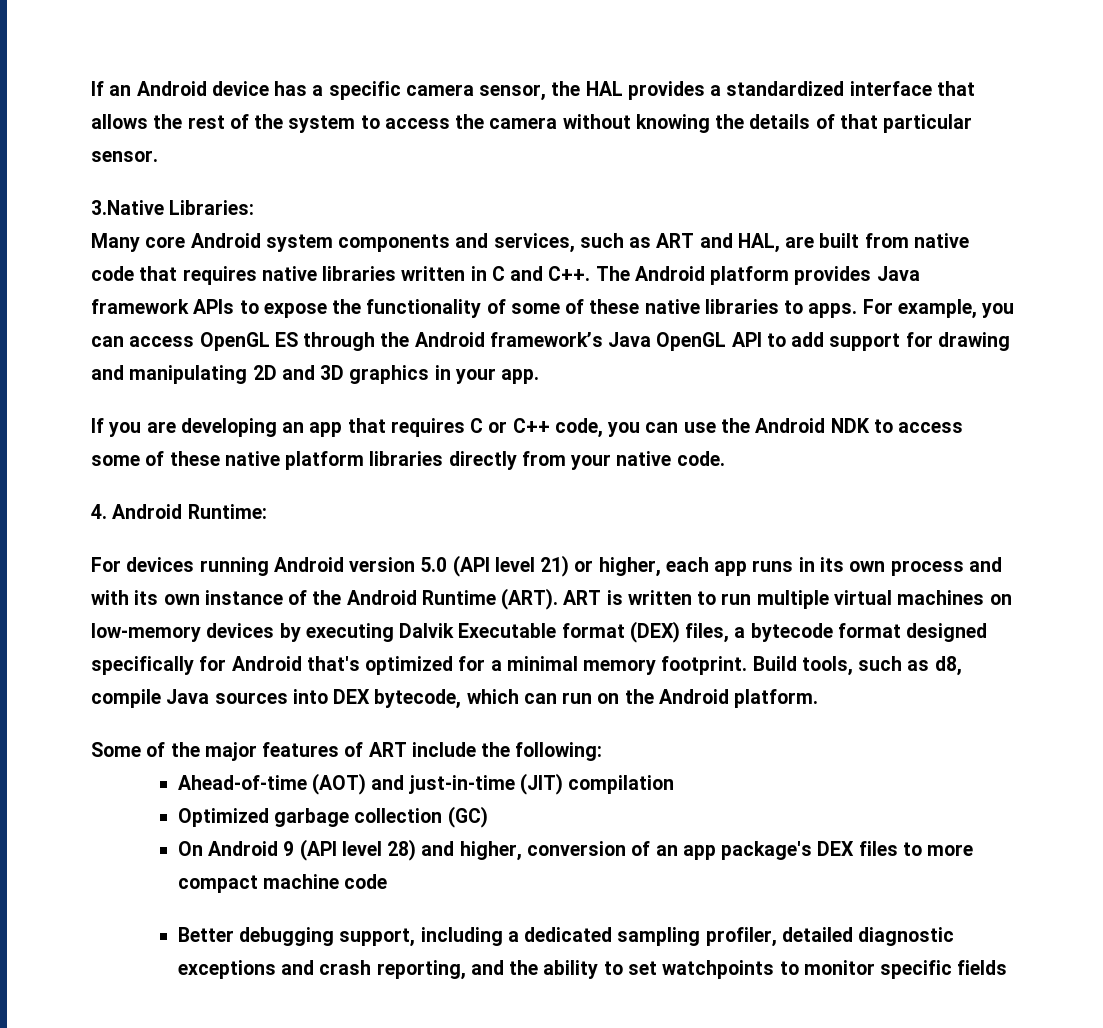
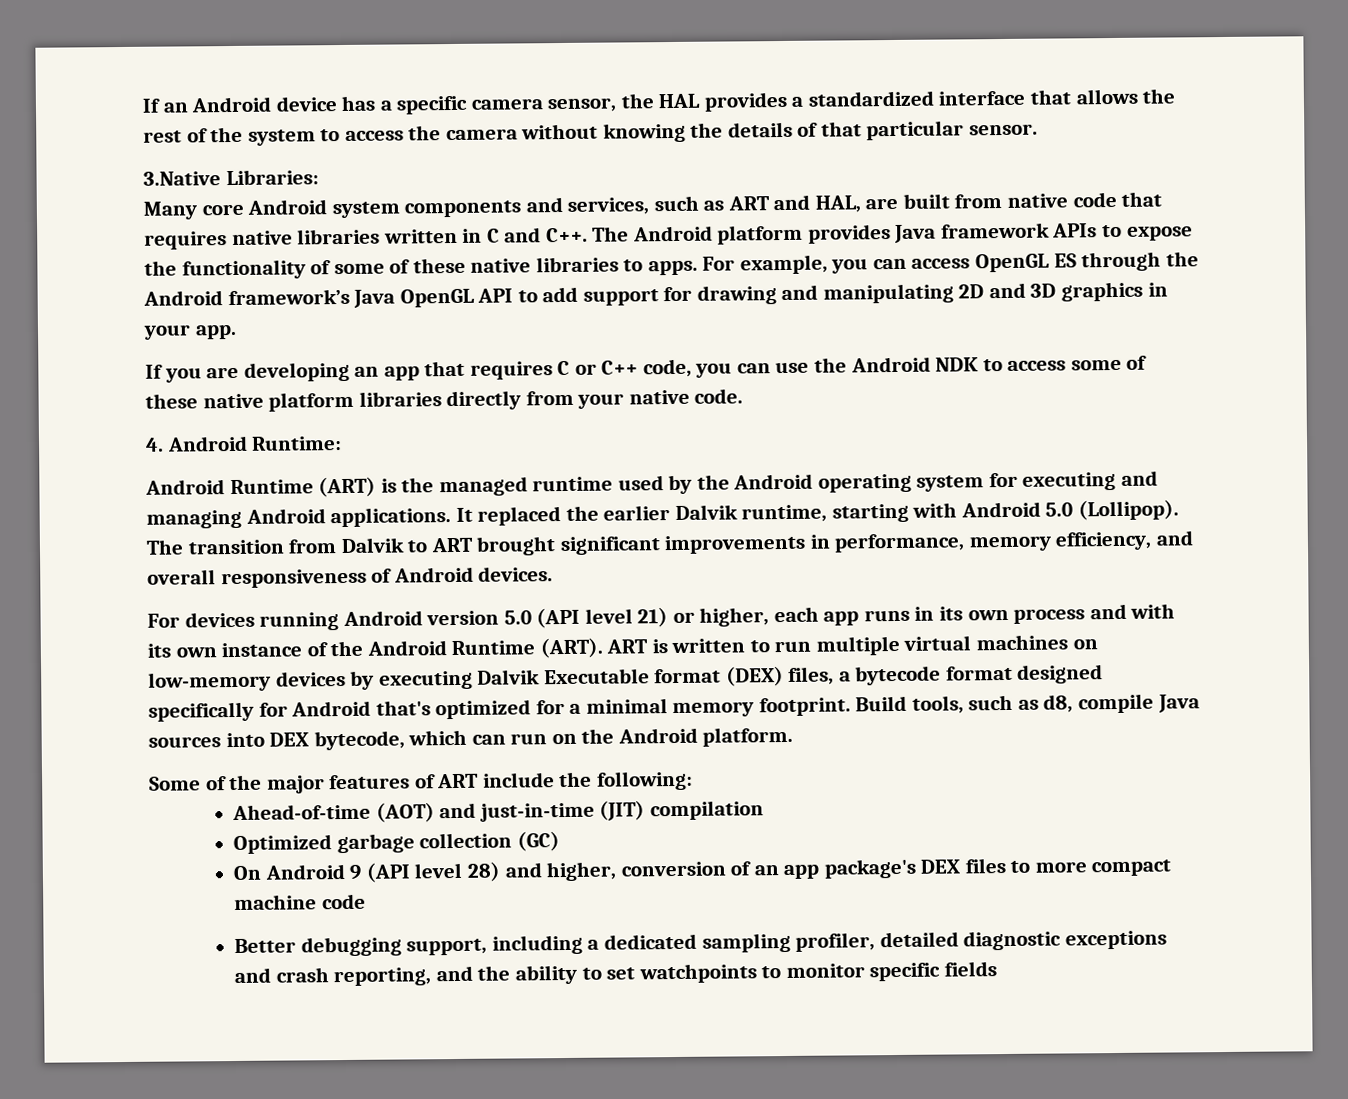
(267, 511) none -> [145,470,1159,498] [146,499,1179,529] [146,530,1193,556] [147,566,554,589] // Android Runtime (ART) is the managed runtime used by the Android operating system for executing and managing Android applications. It replaced the earlier Dalvik runtime, starting with Android 5.0 (Lollipop). The transition from Dalvik to ART brought significant improvements in performance, memory efficiency, and overall responsiveness of Android devices.

